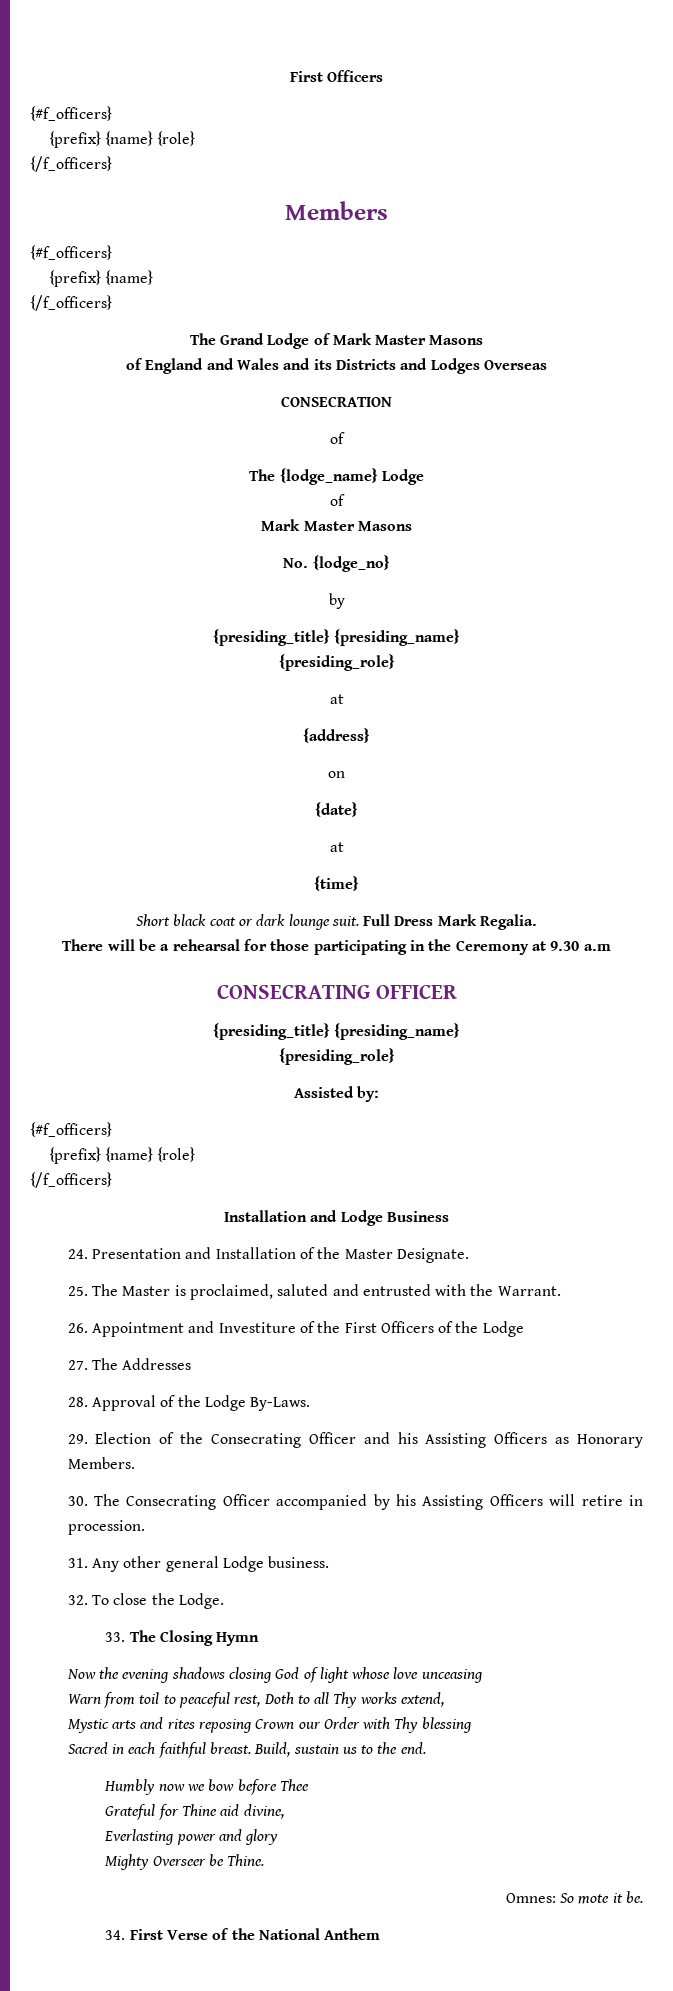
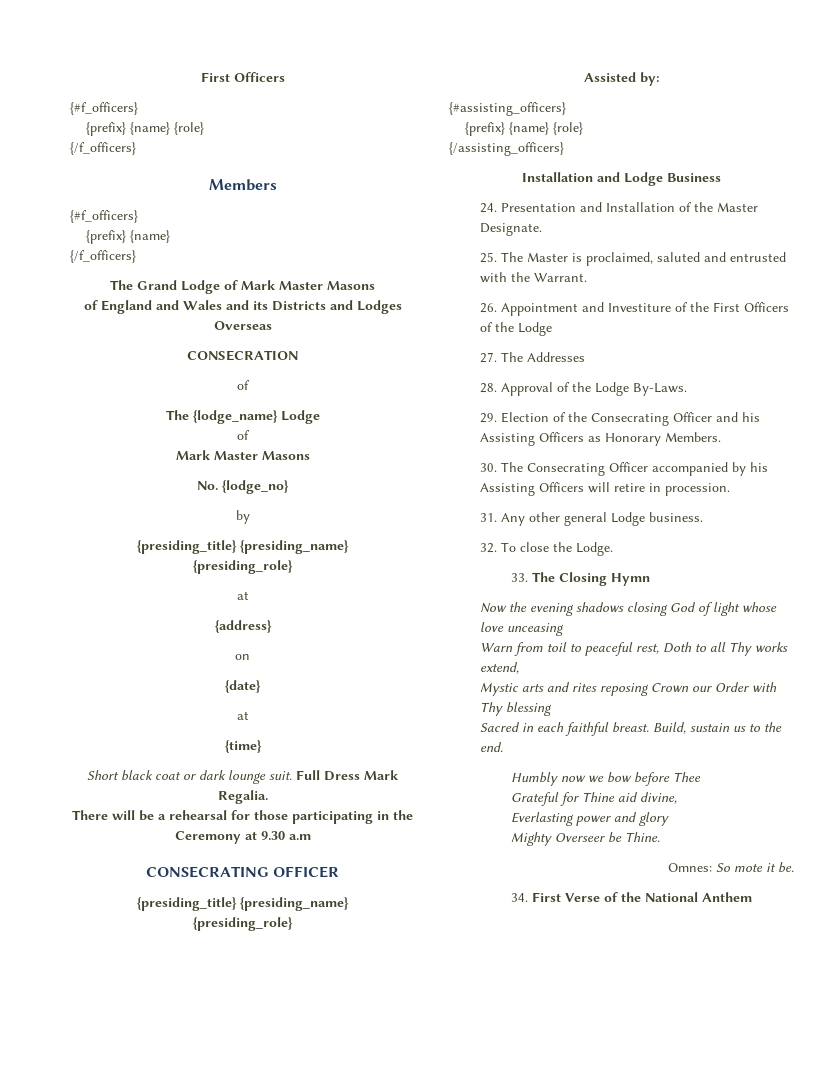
[30,1122,112,1137] [48,1147,196,1164] [30,1172,112,1188] {#f_officers} // {prefix} {name} {role} // {/f_officers} -> [449,102,566,116] [464,122,583,136] [449,142,564,156] {#assisting_officers} // {prefix} {name} {role} // {/assisting_officers}

